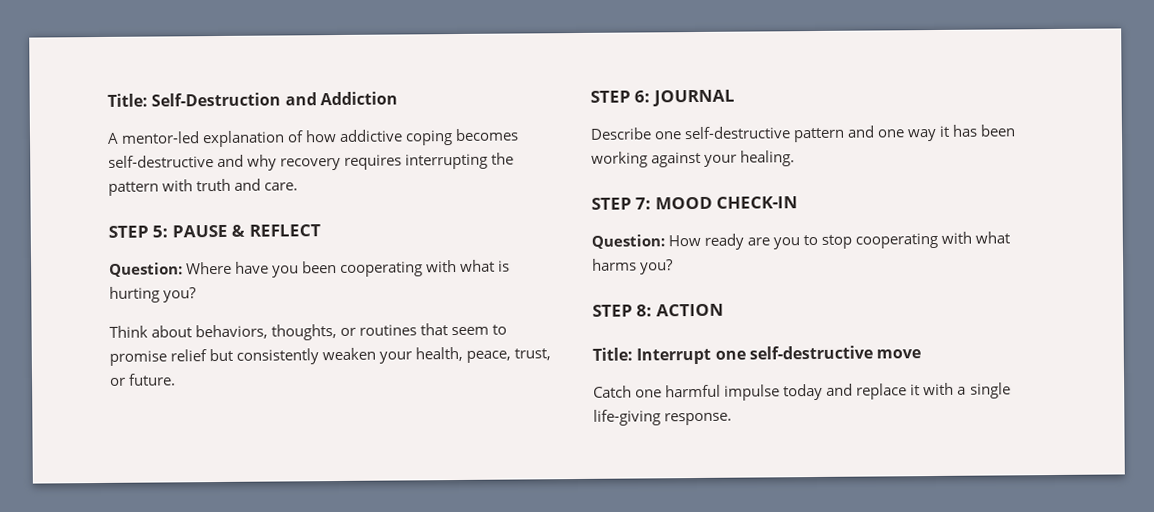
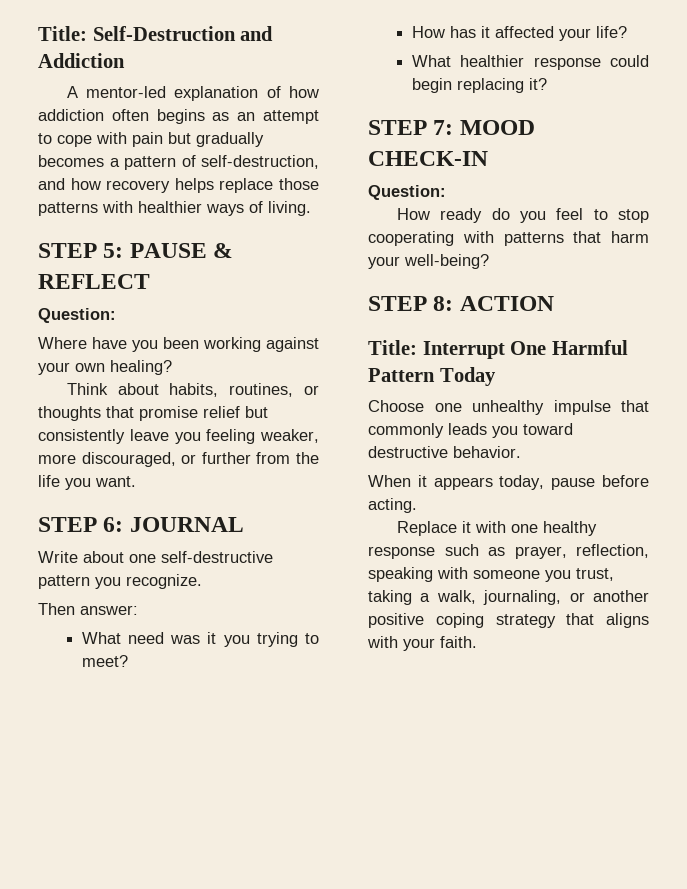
[339,128,520,146] [108,152,515,171] [108,178,299,196] addictive coping becomes self-destructive and why recovery requires interrupting the pattern with truth and care. -> [38,109,319,124] [38,132,264,147] [38,155,319,170] [38,178,319,193] [38,201,311,216] addiction often begins as an attempt to cope with pain but gradually becomes a pattern of self-destruction, and how recovery helps replace those patterns with healthier ways of living.
(183, 269) none -> (116, 315) //
[340,259,511,277] [109,286,198,303] [109,323,508,341] [109,346,552,366] [110,373,177,386] cooperating with what is hurting you? // Think about behaviors, thoughts, or routines that seem to promise relief but consistently weaken your health, peace, trust, or future. -> [203,337,319,352] [38,360,172,375] [66,383,319,397] [38,406,268,421] [38,429,319,444] [38,452,319,467] [38,475,136,490] working against your own healing? // Think about habits, routines, or thoughts that promise relief but consistently leave you feeling weaker, more discouraged, or further from the life you want.
[590,127,652,140] Describe -> [38,551,124,563] Write about
[847,124,1017,142] [591,150,796,168] and one way it has been working against your healing. -> [95,574,202,589] [38,603,138,615] [81,632,319,647] [81,655,128,667] [411,26,627,41] [411,55,649,70] [411,78,547,93] you recognize. // Then answer: // What need was it you trying to meet? // How has it affected your life? // What healthier response could begin replacing it?
(665, 241) none -> (446, 192) //
[747,237,801,250] are you -> [491,208,584,223] do you feel
[975,231,1011,244] [592,258,675,275] what harms you? -> [503,231,649,246] [368,254,489,269] patterns that harm your well-being?
[714,345,922,360] [593,382,1011,401] [593,409,733,426] one self-destructive move // Catch one harmful impulse today and replace it with a single life-giving response. -> [510,340,628,355] [368,367,496,386] [368,400,649,415] [368,423,573,438] [368,446,521,458] [368,475,649,490] [368,498,417,513] [396,521,597,536] [368,544,649,559] [368,567,614,582] [368,590,649,605] [368,613,649,628] [367,636,477,651] One Harmful Pattern Today // Choose one unhealthy impulse that commonly leads you toward destructive behavior. // When it appears today, pause before acting. // Replace it with one healthy response such as prayer, reflection, speaking with someone you trust, taking a walk, journaling, or another positive coping strategy that aligns with your faith.

